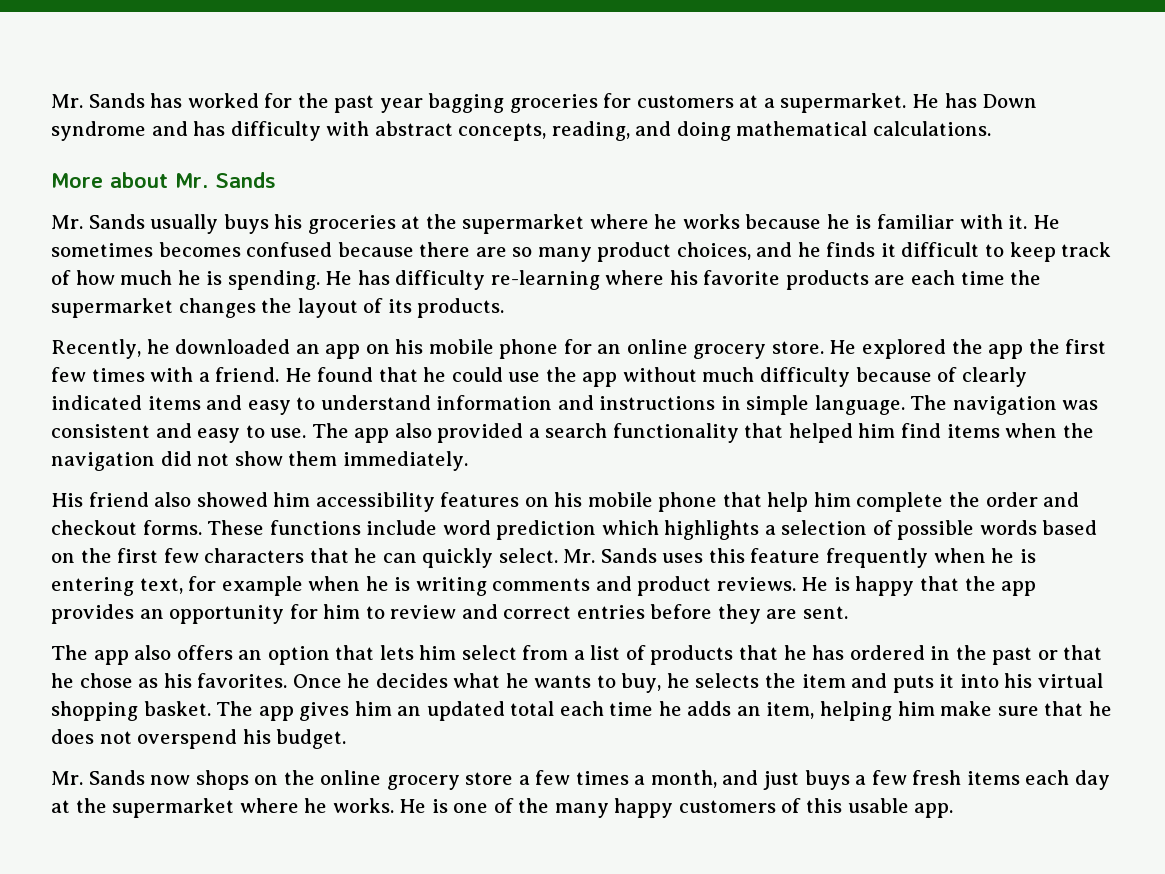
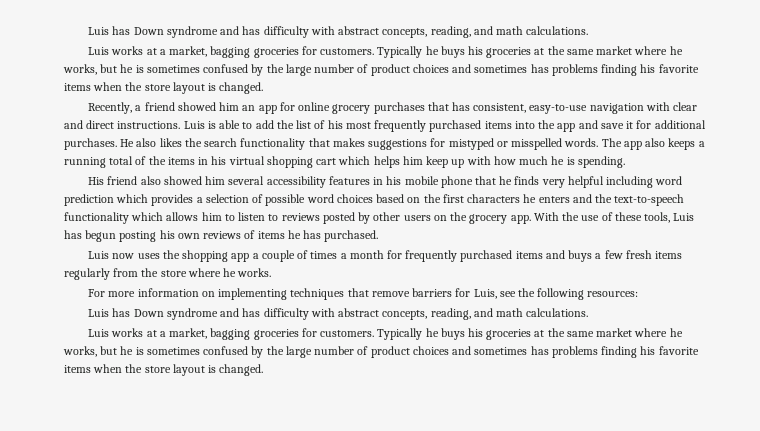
[51,93,940,113] Mr. Sands has worked for the past year bagging groceries for customers at a supermarket. He -> [88,27,110,35] Luis
[676,121,991,141] [51,172,276,188] [51,214,1060,234] [51,242,1112,262] [51,270,71,285] doing mathematical calculations. // More about Mr. Sands // Mr. Sands usually buys his groceries at the supermarket where he works because he is familiar with it. He sometimes becomes confused because there are so many product choices, and he finds it difficult to keep track of -> [495,26,589,35] [88,46,683,58] [63,64,699,76] [64,82,264,94] [88,102,698,114] [64,120,706,132] [64,138,705,150] [64,156,491,168] math calculations. // Luis works at a market, bagging groceries for customers. Typically he buys his groceries at the same market where he works, but he is sometimes confused by the large number of product choices and sometimes has problems finding his favorite items when the store layout is changed. // Recently, a friend showed him an app for online grocery purchases that has consistent, easy-to-use navigation with clear and direct instructions. Luis is able to add the list of his most frequently purchased items into the app and save it for additional purchases. He also likes the search functionality that makes suggestions for mistyped or misspelled words. The app also keeps a running total of the items in his virtual shopping cart which helps him keep up with
[325,270,1042,290] [51,298,505,318] [51,339,1107,359] [51,367,1027,387] [51,395,1099,415] [51,423,1094,443] [51,451,468,471] He has difficulty re-learning where his favorite products are each time the supermarket changes the layout of its products. // Recently, he downloaded an app on his mobile phone for an online grocery store. He explored the app the first few times with a friend. He found that he could use the app without much difficulty because of clearly indicated items and easy to understand information and instructions in simple language. The navigation was consistent and easy to use. The app also provided a search functionality that helped him find items when the navigation did not show them immediately. -> (625, 162) none
(311, 499) none -> [228,176,265,185] several
[524,497,549,507] on -> [373,177,384,185] in
[767,492,1080,512] [51,520,438,535] help him complete the order and checkout forms. These functions include -> [499,176,654,188] he finds very helpful including
[664,520,760,540] highlights -> [151,194,194,206] provides
[979,520,1037,535] words -> [306,194,373,203] word choices
[163,548,1036,568] [51,576,1037,596] [51,604,848,624] [51,645,1103,665] [51,673,1103,693] [51,701,1112,721] [51,729,347,749] [51,770,800,790] few characters that he can quickly select. Mr. Sands uses this feature frequently when he is entering text, for example when he is writing comments and product reviews. He is happy that the app provides an opportunity for him to review and correct entries before they are sent. // The app also offers an option that lets him select from a list of products that he has ordered in the past or that he chose as his favorites. Once he decides what he wants to buy, he selects the item and puts it into his virtual shopping basket. The app gives him an updated total each time he adds an item, helping him make sure that he does not overspend his budget. // Mr. Sands now shops on the online grocery store a few times a month, and just -> [467,194,685,206] [64,212,695,224] [64,230,379,242] [88,250,565,262] characters he enters and the text-to-speech functionality which allows him to listen to reviews posted by other users on the grocery app. With the use of these tools, Luis has begun posting his own reviews of items he has purchased. // Luis now uses the shopping app a couple of times a month for frequently purchased items and
[1025,770,1110,790] [51,798,954,818] each day at the supermarket where he works. He is one of the many happy customers of this usable app. -> [64,268,272,280] [88,288,639,300] [88,308,589,320] [88,328,683,340] [63,346,699,358] [64,364,264,376] regularly from the store where he works. // For more information on implementing techniques that remove barriers for Luis, see the following resources: // Luis has Down syndrome and has difficulty with abstract concepts, reading, and math calculations. // Luis works at a market, bagging groceries for customers. Typically he buys his groceries at the same market where he works, but he is sometimes confused by the large number of product choices and sometimes has problems finding his favorite items when the store layout is changed.

